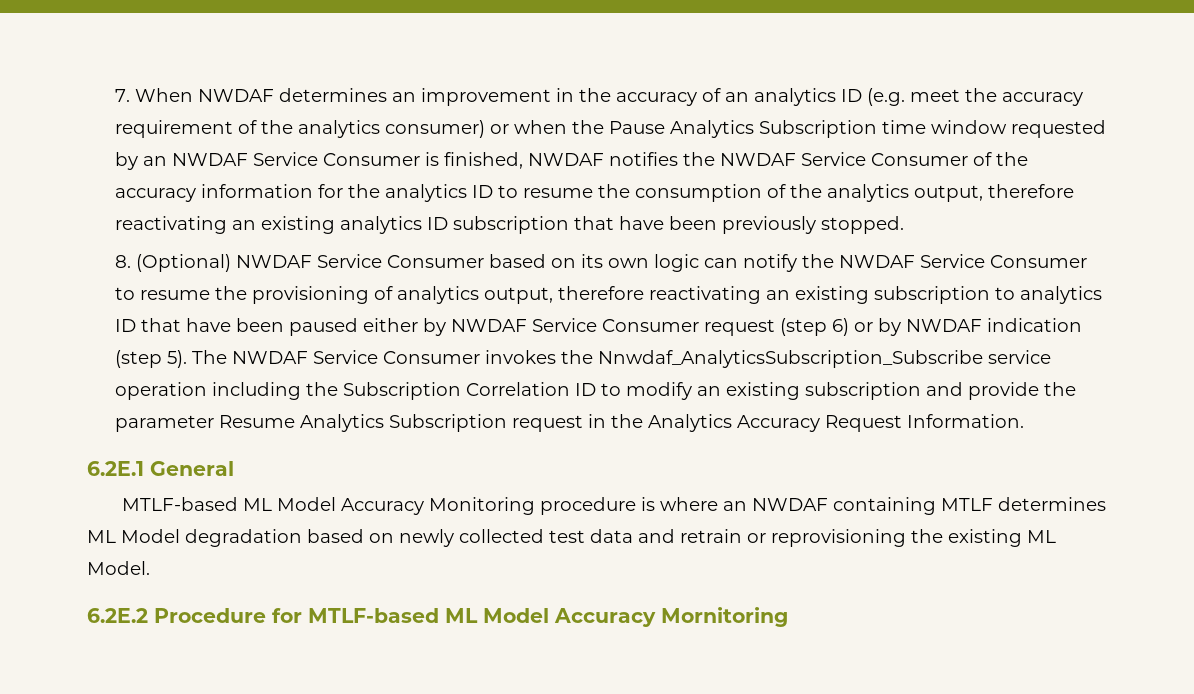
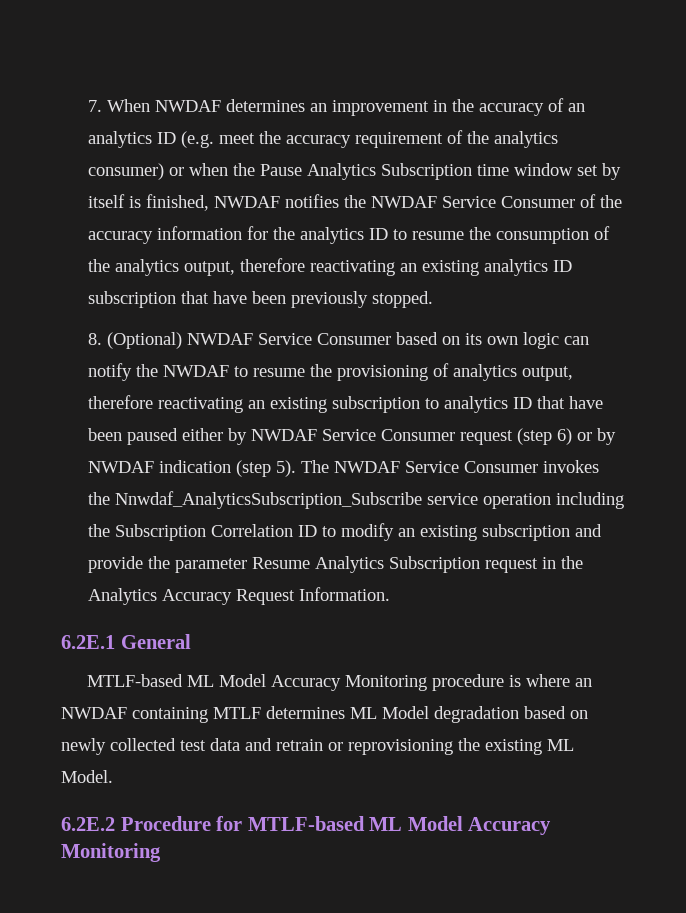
[1011,120,1107,138] [115,152,421,170] requested by an NWDAF Service Consumer -> [577,163,622,180] [88,194,126,208] set by itself
[920,254,1088,268] Service Consumer -> (230, 371) none
[661,607,788,627] Mornitoring -> [61,843,161,862] Monitoring

